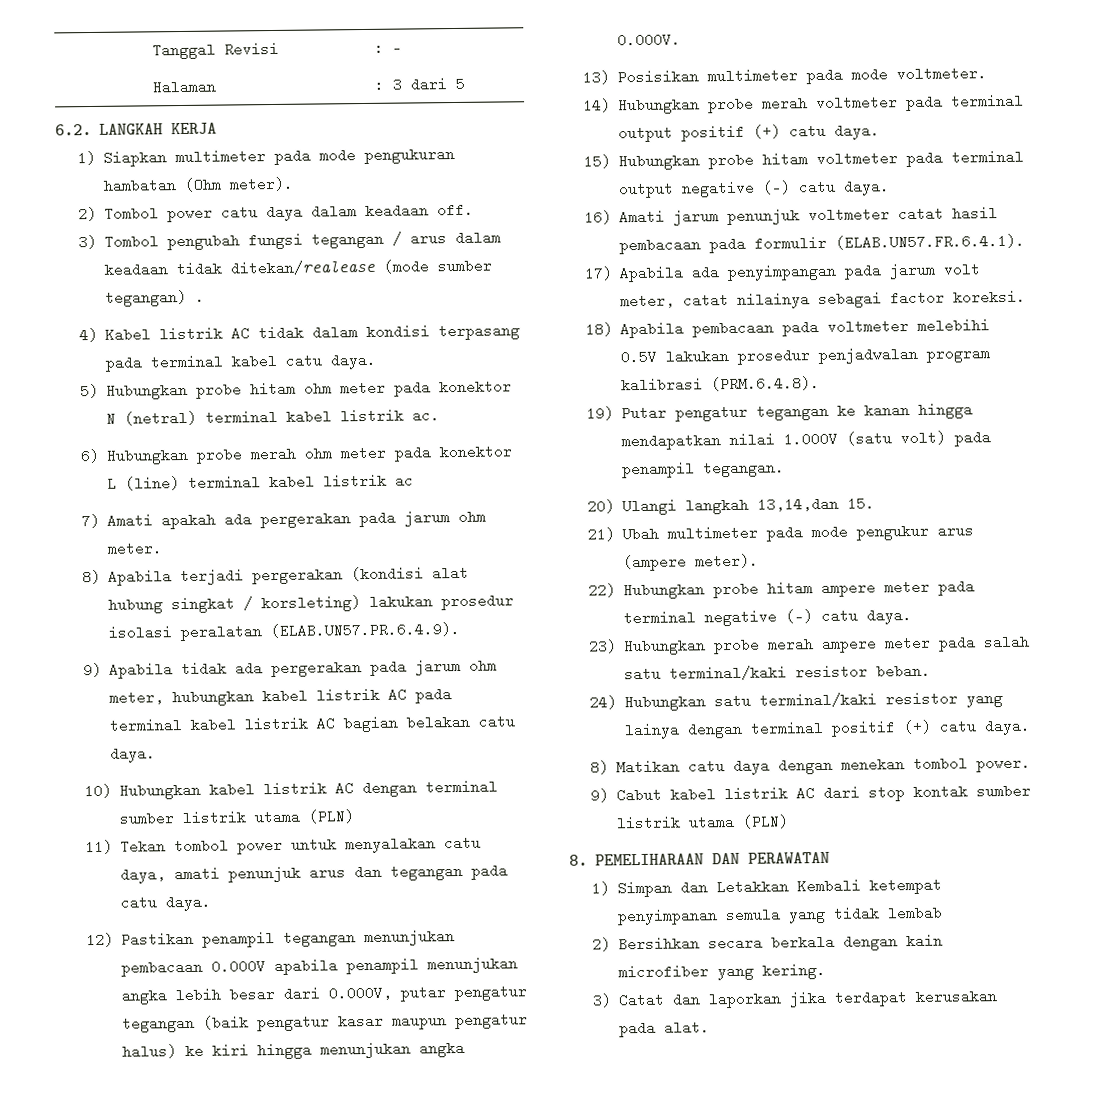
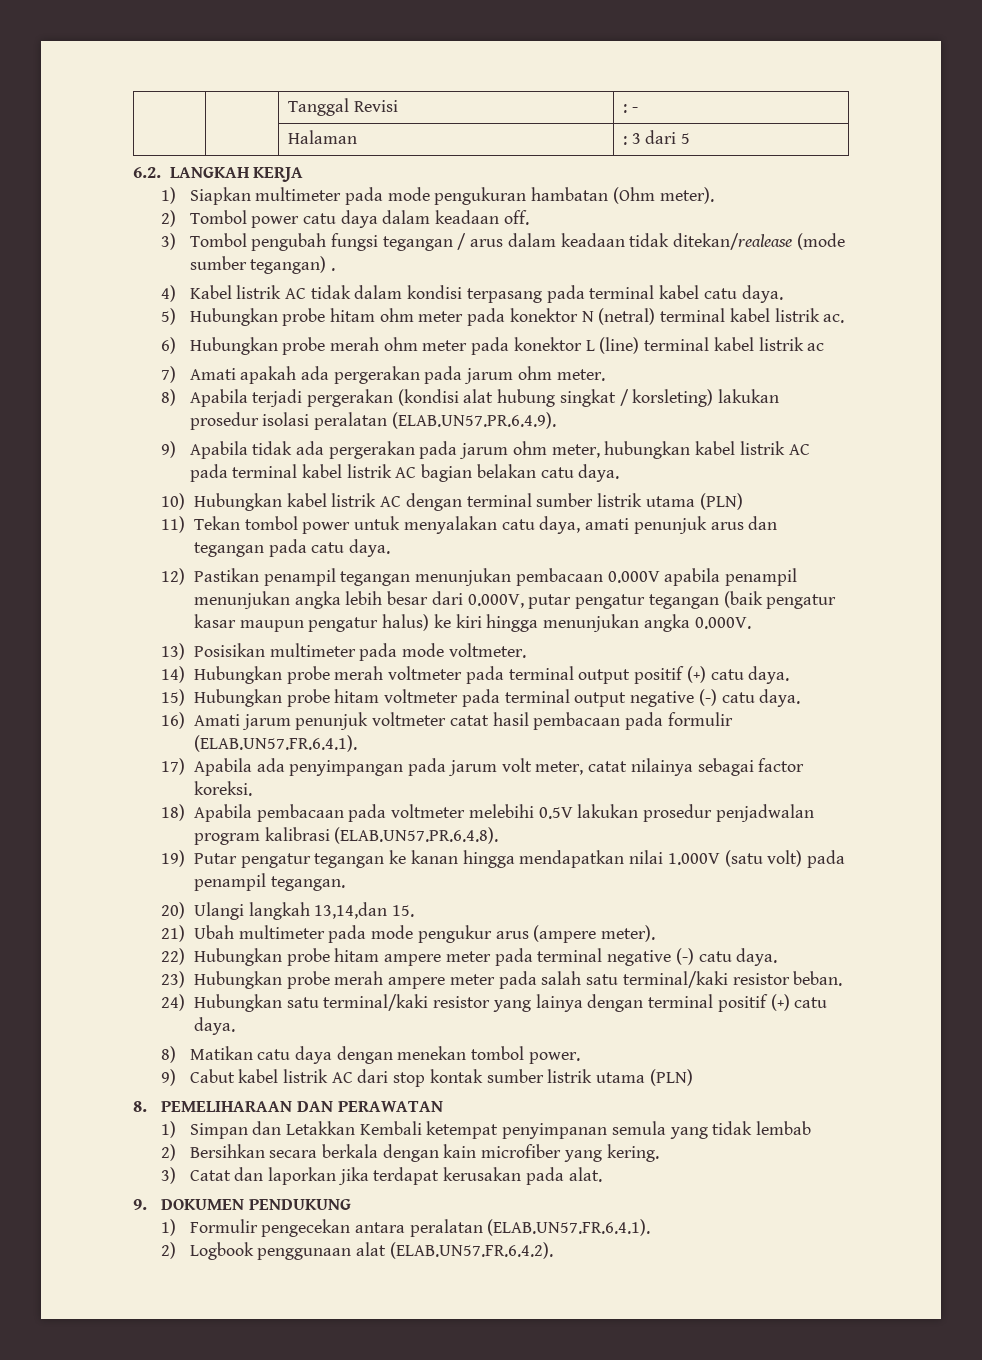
[711,375,821,392] (PRM.6.4.8). -> [334,827,499,844] (ELAB.UN57.PR.6.4.8).
(711, 1027) none -> [133,1199,352,1210] [161,1219,651,1237] [161,1242,553,1260] // 9. DOKUMEN PENDUKUNG // 1) Formulir pengecekan antara peralatan (ELAB.UN57.FR.6.4.1). // 2) Logbook penggunaan alat (ELAB.UN57.FR.6.4.2).

